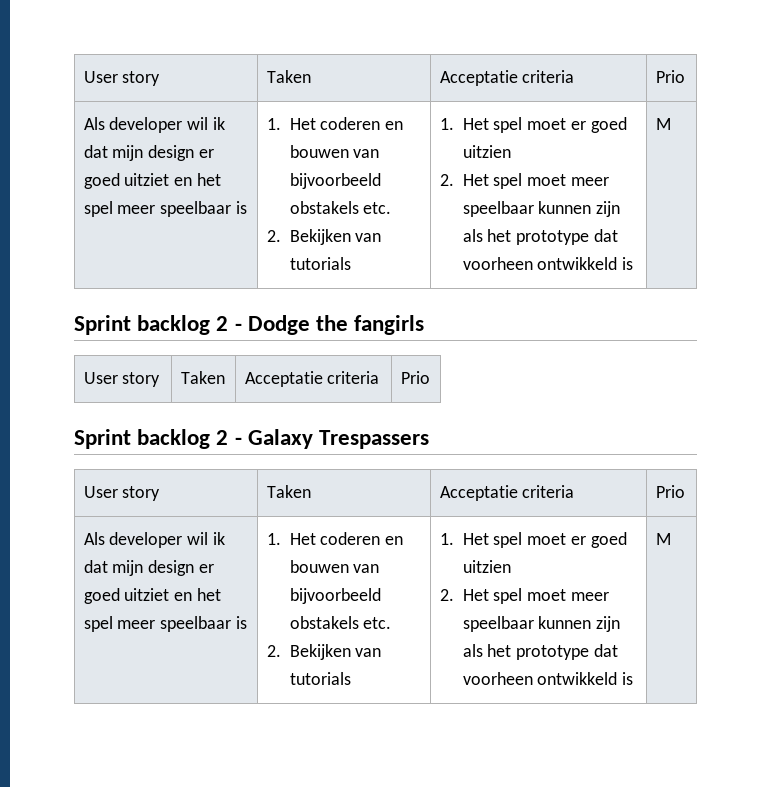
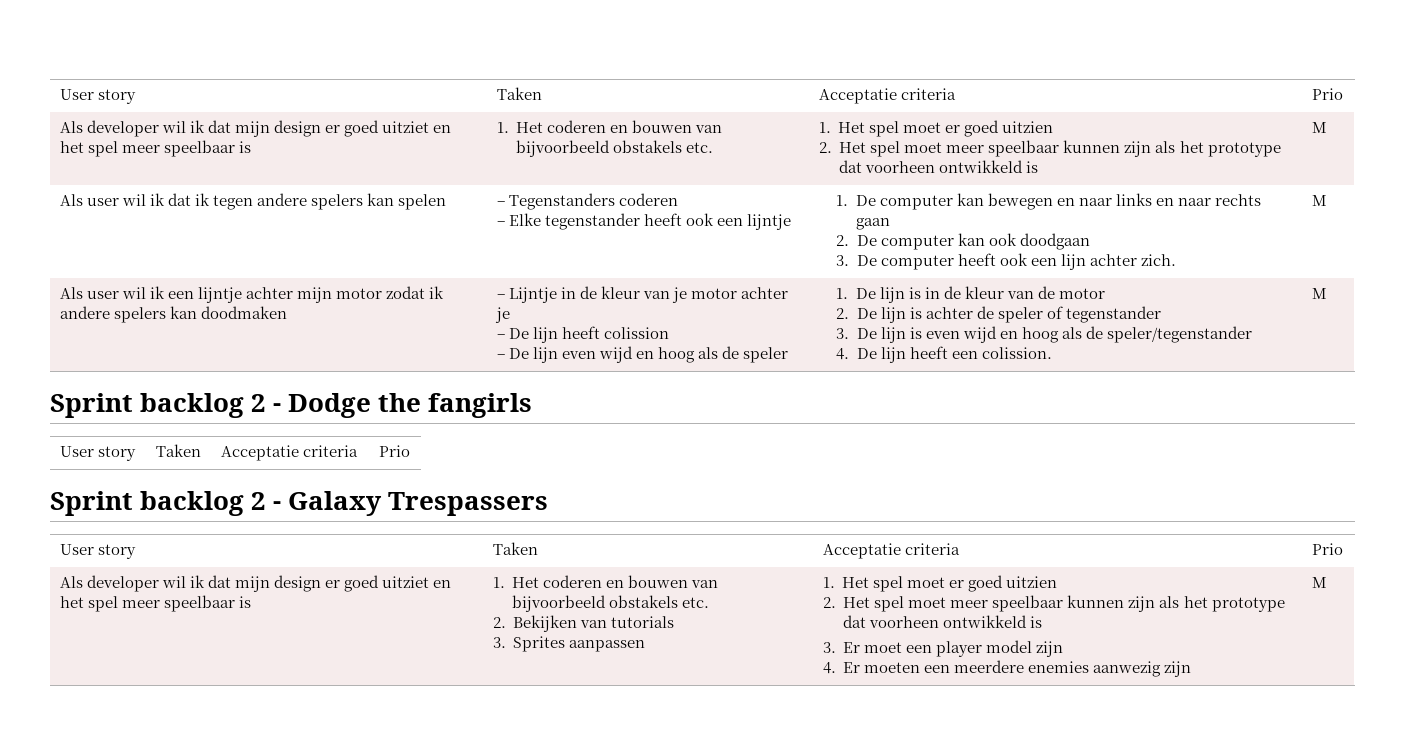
[266,229,382,245] [289,257,351,270] // 2. Bekijken van tutorials -> (714, 147) none
(671, 124) none -> [59,193,447,210] [496,193,678,210] [496,213,791,230] [836,193,1262,210] [855,218,890,230] [836,233,1090,250] [836,253,1176,270] [1311,195,1327,206] [59,286,445,303] [59,306,287,323] [496,286,788,303] [494,307,510,323] [496,326,669,343] [496,346,789,363] [836,286,1106,303] [836,306,1161,323] [836,326,1253,343] [836,346,1052,363] [1311,288,1327,299] // Als user wil ik dat ik tegen andere spelers kan spelen | – Tegenstanders coderen // – Elke tegenstander heeft ook een lijntje | 1. De computer kan bewegen en naar links en naar rechts gaan // 2. De computer kan ook doodgaan // 3. De computer heeft ook een lijn achter zich. | M // Als user wil ik een lijntje achter mijn motor zodat ik andere spelers kan doodmaken | – Lijntje in de kleur van je motor achter je // – De lijn heeft colission // – De lijn even wijd en hoog als de speler | 1. De lijn is in de kleur van de motor // 2. De lijn is achter de speler of tegenstander // 3. De lijn is even wijd en hoog als de speler/tegenstander // 4. De lijn heeft een colission. | M
(351, 678) none -> [492,636,646,652] // 3. Sprites aanpassen
(634, 678) none -> [822,640,1064,657] [822,660,1192,677] // 3. Er moet een player model zijn // 4. Er moeten een meerdere enemies aanwezig zijn

